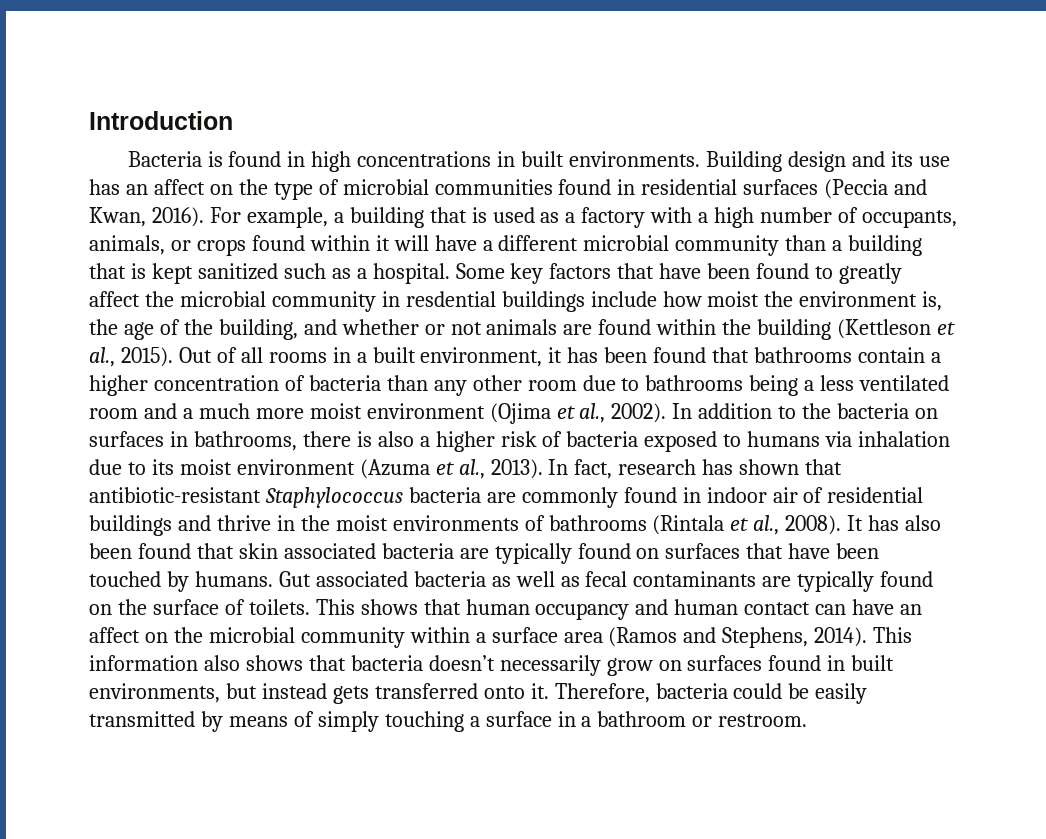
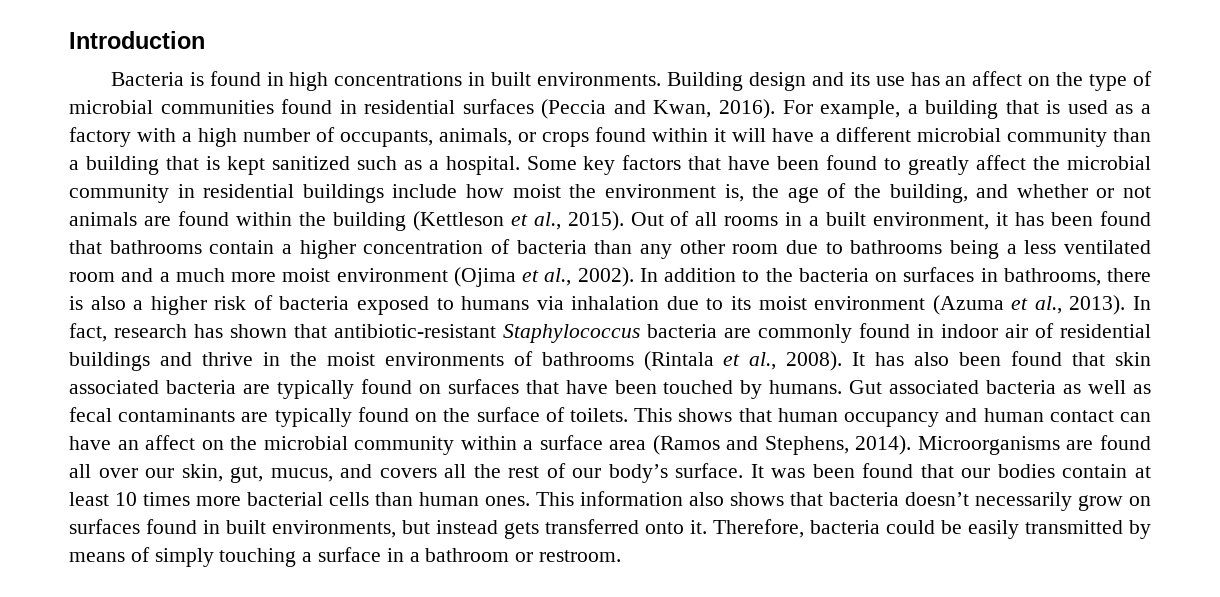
[405,291,496,307] resdential -> [203,184,295,198] residential
(868, 637) none -> [917,435,1151,455] [69,463,1151,483] [69,492,530,506] Microorganisms are found all over our skin, gut, mucus, and covers all the rest of our body’s surface. It was been found that our bodies contain at least 10 times more bacterial cells than human ones.

